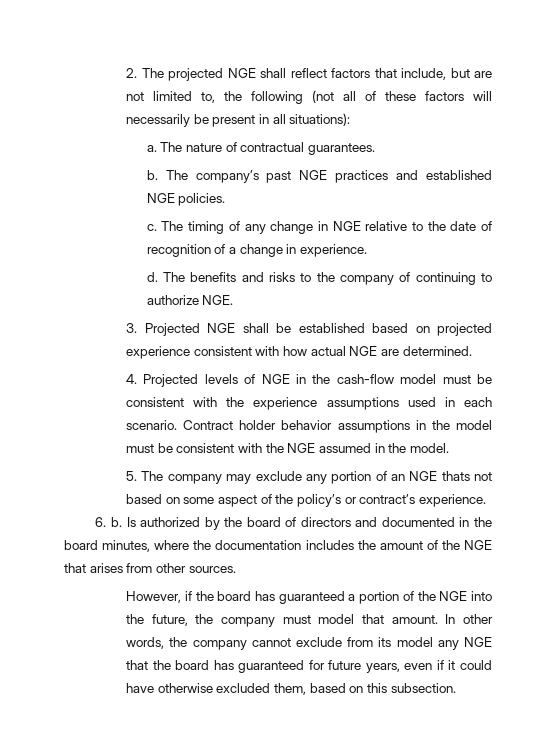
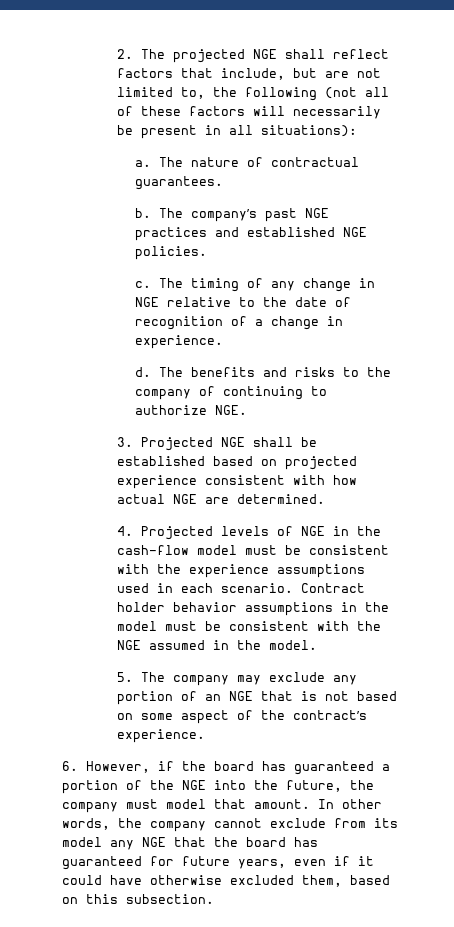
[441,471,470,481] thats -> [260,691,317,701] that is
[296,494,357,507] policy’s or -> (285, 715) none
[111,517,492,530] [64,540,493,552] [64,563,236,573] b. Is authorized by the board of directors and documented in the board minutes, where the documentation includes the amount of the NGE that arises from other sources. // -> (78, 766) none

